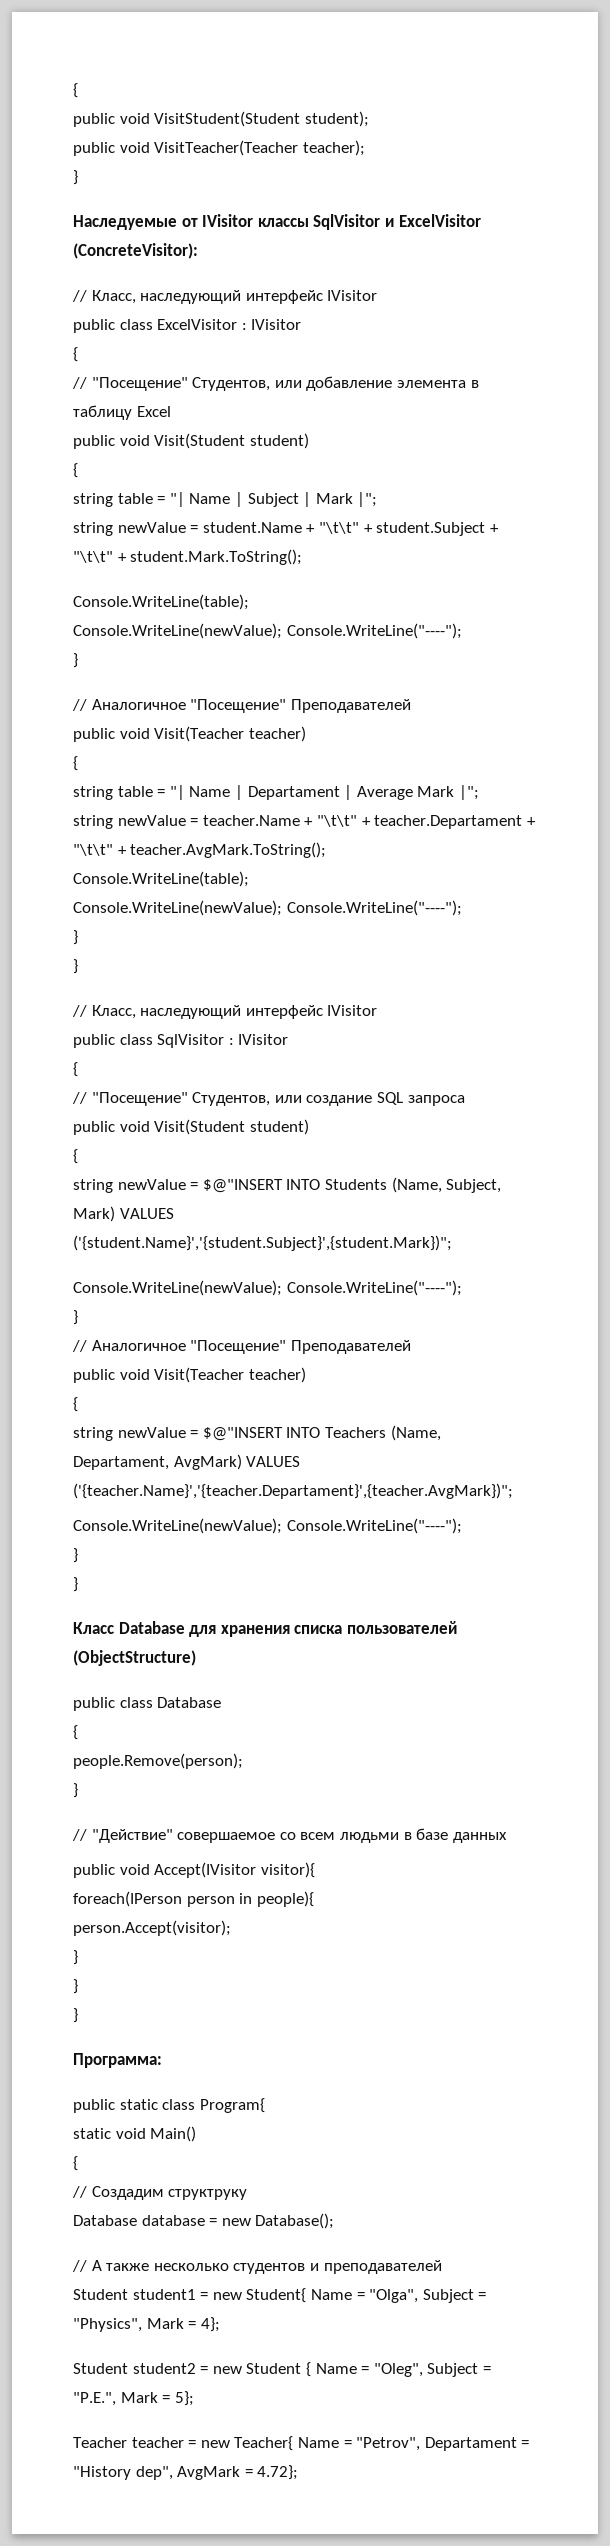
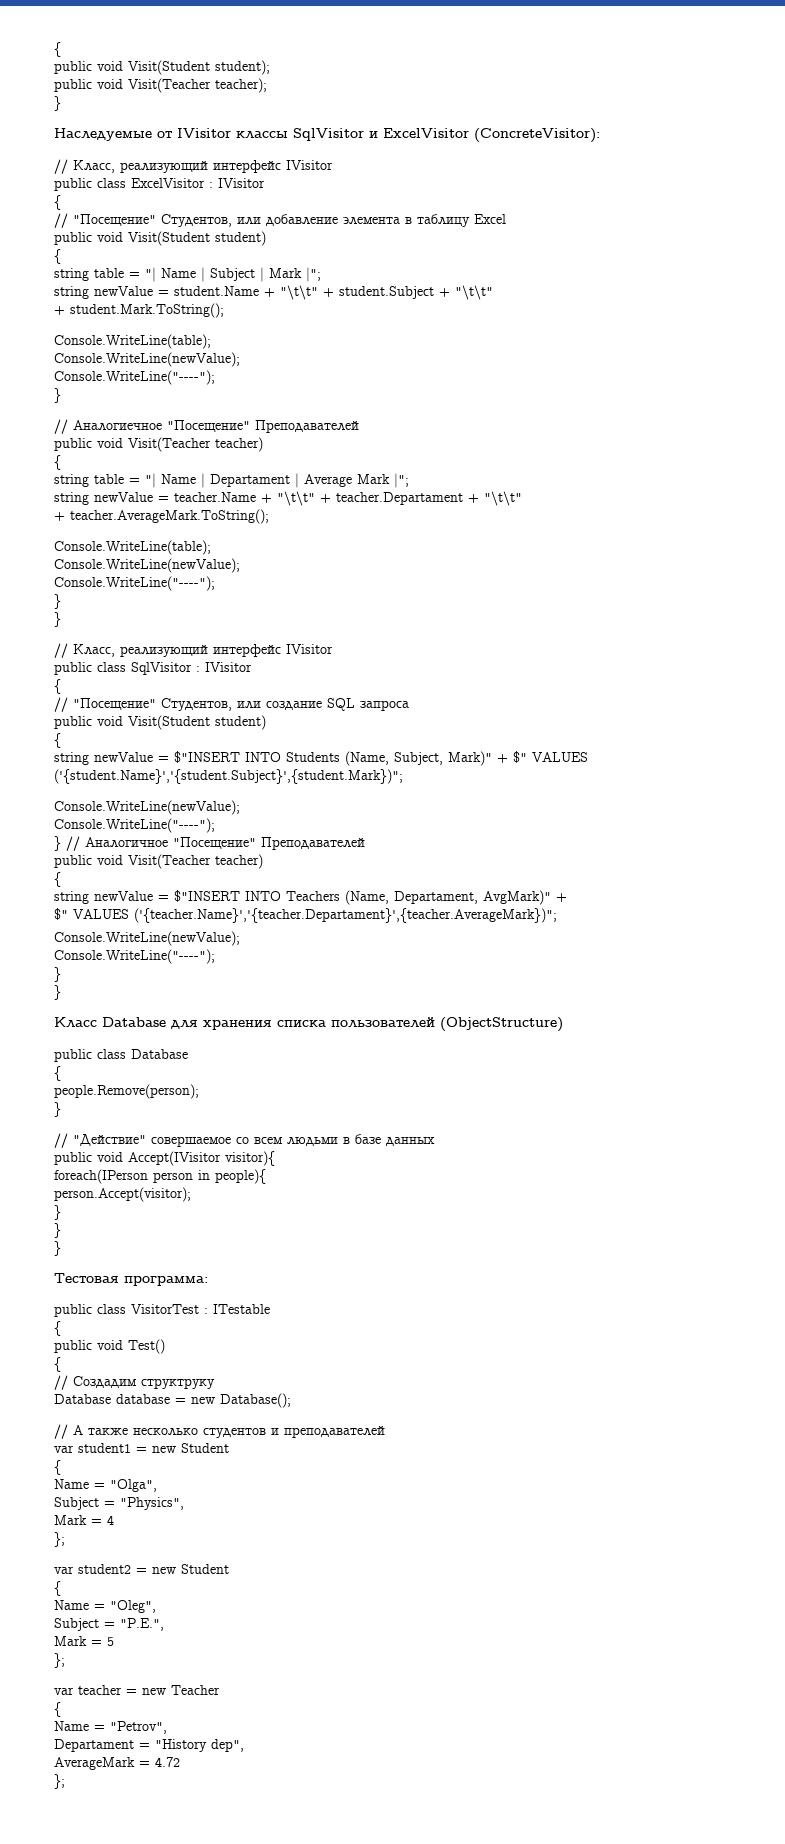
[73,83,78,98] [73,111,301,127] { // public void VisitStudent(Student -> [54,42,61,57] [54,60,210,75] { // public void Visit(Student
[154,140,299,156] VisitTeacher(Teacher -> [128,78,211,93] Visit(Teacher
[140,290,242,304] наследующий -> [120,161,208,173] реализующий
(113, 557) none -> (493, 292) //
[286,623,462,639] [73,653,78,668] [72,699,186,711] Console.WriteLine("----"); // } // // Аналогичное -> [54,370,215,385] [54,388,61,403] [54,419,162,434] // Console.WriteLine("----"); // } // // Аналогиечное
[117,842,327,858] [73,871,249,887] [73,900,282,916] + teacher.AvgMark.ToString(); // Console.WriteLine(table); // Console.WriteLine(newValue); -> [54,509,269,524] [54,540,211,555] [54,558,240,573] // + teacher.AverageMark.ToString(); // Console.WriteLine(table); // Console.WriteLine(newValue); //
[140,1005,242,1019] наследующий -> [120,645,208,657] реализующий
[202,1179,283,1193] $@"INSERT -> [174,751,240,763] $"INSERT
[73,1206,115,1222] Mark) -> [448,751,527,766] Mark)" + $"
[286,1280,462,1296] [73,1310,78,1325] Console.WriteLine("----"); // } // -> [54,818,215,833] [54,836,61,851] // Console.WriteLine("----"); // }
[202,1427,283,1441] $@"INSERT -> [174,890,240,902] $"INSERT
[173,1454,301,1470] [73,1483,513,1499] [73,1518,282,1534] AvgMark) VALUES ('{teacher.Name}','{teacher.Departament}',{teacher.AvgMark})"; // Console.WriteLine(newValue); -> [483,890,567,905] [54,908,557,923] [54,931,240,946] AvgMark)" + // $" VALUES ('{teacher.Name}','{teacher.Departament}',{teacher.AverageMark})"; // Console.WriteLine(newValue); //
[73,2053,162,2068] [73,2098,265,2113] [73,2126,197,2142] Программа: // public static class Program{ // static void Main() -> [54,1273,208,1286] [54,1304,270,1317] [54,1321,61,1336] [54,1339,165,1354] Тестовая программа: // public class VisitorTest : ITestable // { // public void Test()
[73,2289,128,2300] Student -> [54,1445,74,1453] var
[246,2288,307,2303] Student{ -> [181,1443,229,1453] [54,1460,61,1475] Student // { //
(419, 2296) none -> (157, 1485) //
[146,2317,220,2332] [73,2363,128,2374] Mark = 4}; // Student -> [54,1515,114,1525] [54,1532,65,1547] [54,1566,74,1574] // Mark = 4 // }; // var
[305,2362,311,2377] { -> [54,1581,61,1596] // { //
(423, 2370) none -> (156, 1606) //
[120,2391,194,2406] [73,2437,127,2448] Mark = 5}; // Teacher -> [54,1636,114,1646] [54,1653,65,1668] [54,1687,74,1695] // Mark = 5 // }; // var
[234,2436,294,2451] Teacher{ -> [171,1685,220,1695] [54,1702,61,1717] Teacher // { //
(421, 2444) none -> (167, 1727) //
[177,2465,299,2480] AvgMark = 4.72}; -> [54,1757,180,1770] [54,1774,65,1789] // AverageMark = 4.72 // };

